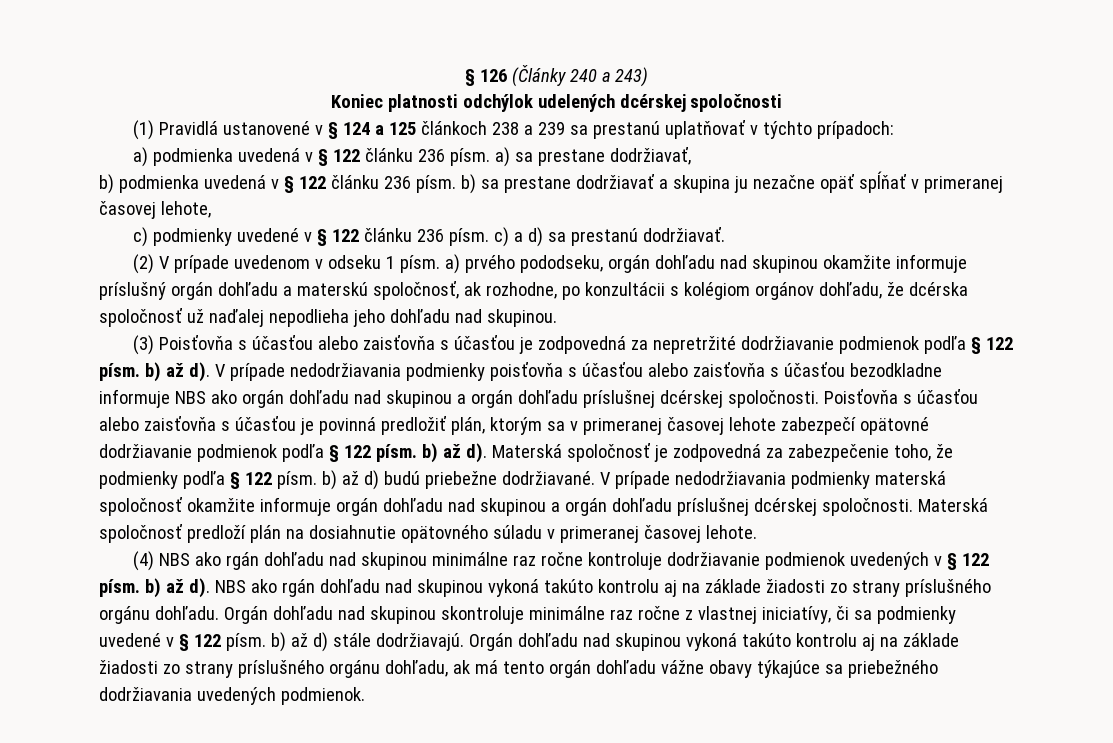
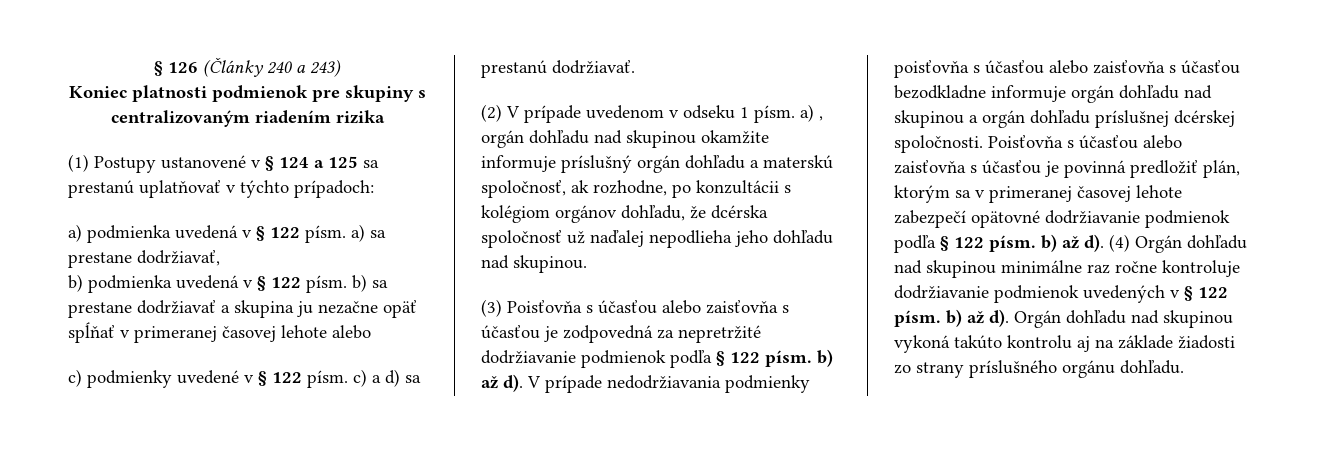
[462,94,783,112] odchýlok udelených dcérskej spoločnosti -> [211,85,426,102] [110,110,385,127] podmienok pre skupiny s centralizovaným riadením rizika
[159,121,219,135] Pravidlá -> [94,156,156,173] Postupy
[421,121,566,135] článkoch 238 a 239 -> (358, 162) none
[365,148,446,162] článku 236 -> (300, 232) none
[330,175,411,189] článku 236 -> (301, 282) none
[160,201,211,218] lehote, -> [281,325,371,339] lehote alebo
[364,228,445,242] článku 236 -> (302, 377) none
[465,255,604,273] prvého pododseku, -> [819,116,823,121] ,
[174,390,237,404] NBS ako -> (1066, 93) none
[491,443,953,462] [99,470,946,490] [99,497,988,516] [99,524,757,543] [133,551,260,571] Materská spoločnosť je zodpovedná za zabezpečenie toho, že podmienky podľa § 122 písm. b) až d) budú priebežne dodržiavané. V prípade nedodržiavania podmienky materská spoločnosť okamžite informuje orgán dohľadu nad skupinou a orgán dohľadu príslušnej dcérskej spoločnosti. Materská spoločnosť predloží plán na dosiahnutie opätovného súladu v primeranej časovej lehote. // (4) NBS ako rgán -> [1109,234,1182,253] (4) Orgán
[214,579,315,597] NBS ako rgán -> [1014,310,1061,328] Orgán
[223,606,956,624] [99,632,959,652] [99,660,938,678] [99,687,365,705] Orgán dohľadu nad skupinou skontroluje minimálne raz ročne z vlastnej iniciatívy, či sa podmienky uvedené v § 122 písm. b) až d) stále dodržiavajú. Orgán dohľadu nad skupinou vykoná takúto kontrolu aj na základe žiadosti zo strany príslušného orgánu dohľadu, ak má tento orgán dohľadu vážne obavy týkajúce sa priebežného dodržiavania uvedených podmienok. -> (1184, 367) none

